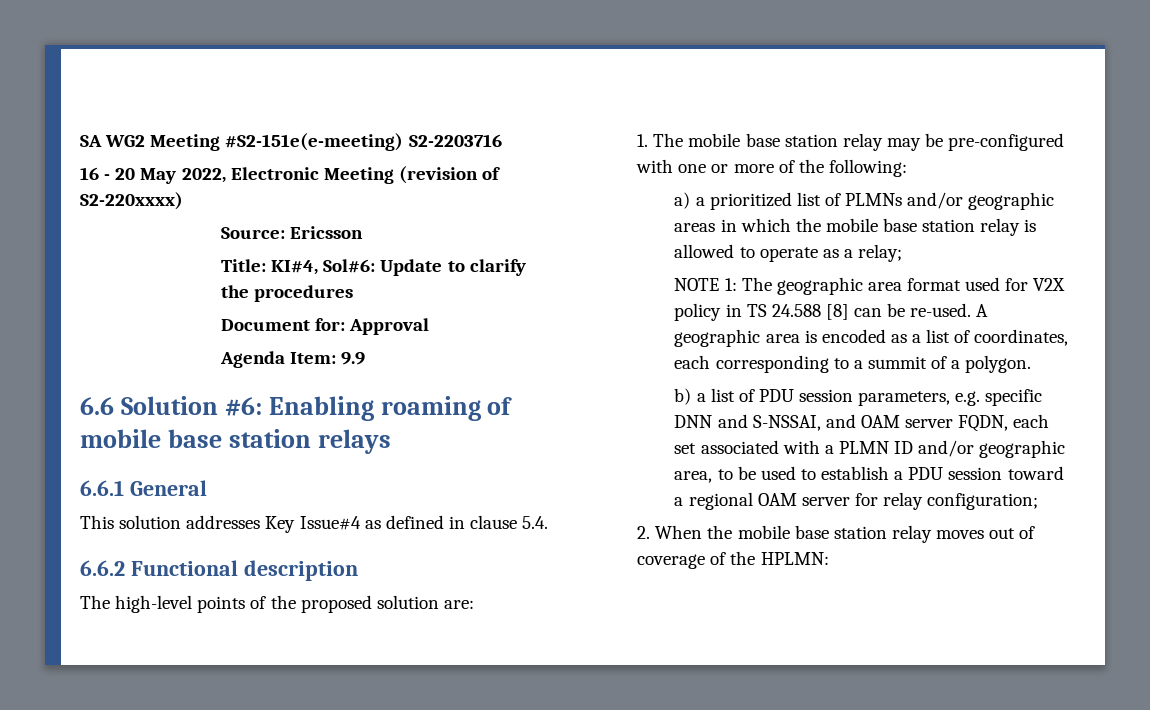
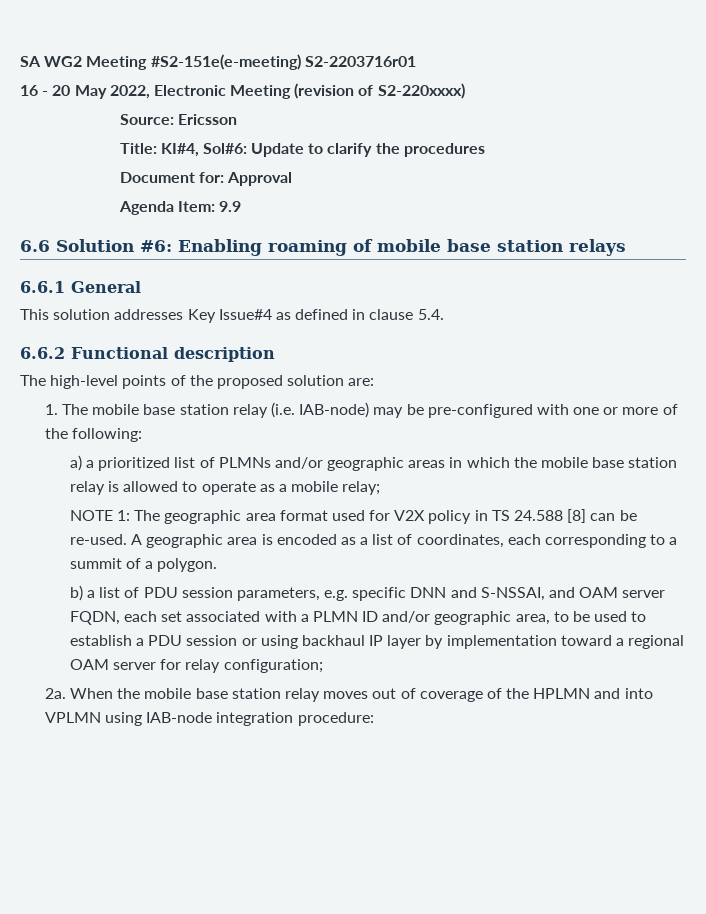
[408,134,502,147] S2-2203716 -> [304,56,416,67] S2-2203716r01
(883, 142) none -> [270,402,370,418] (i.e. IAB-node)
(853, 253) none -> [291,481,339,492] mobile
(1003, 473) none -> [241,635,557,649] or using backhaul IP layer by implementation
[637,526,651,539] 2. -> [44,688,66,699] 2a.
[760,552,829,565] HPLMN: -> [533,688,653,699] [44,712,374,726] HPLMN and into VPLMN using IAB-node integration procedure:

